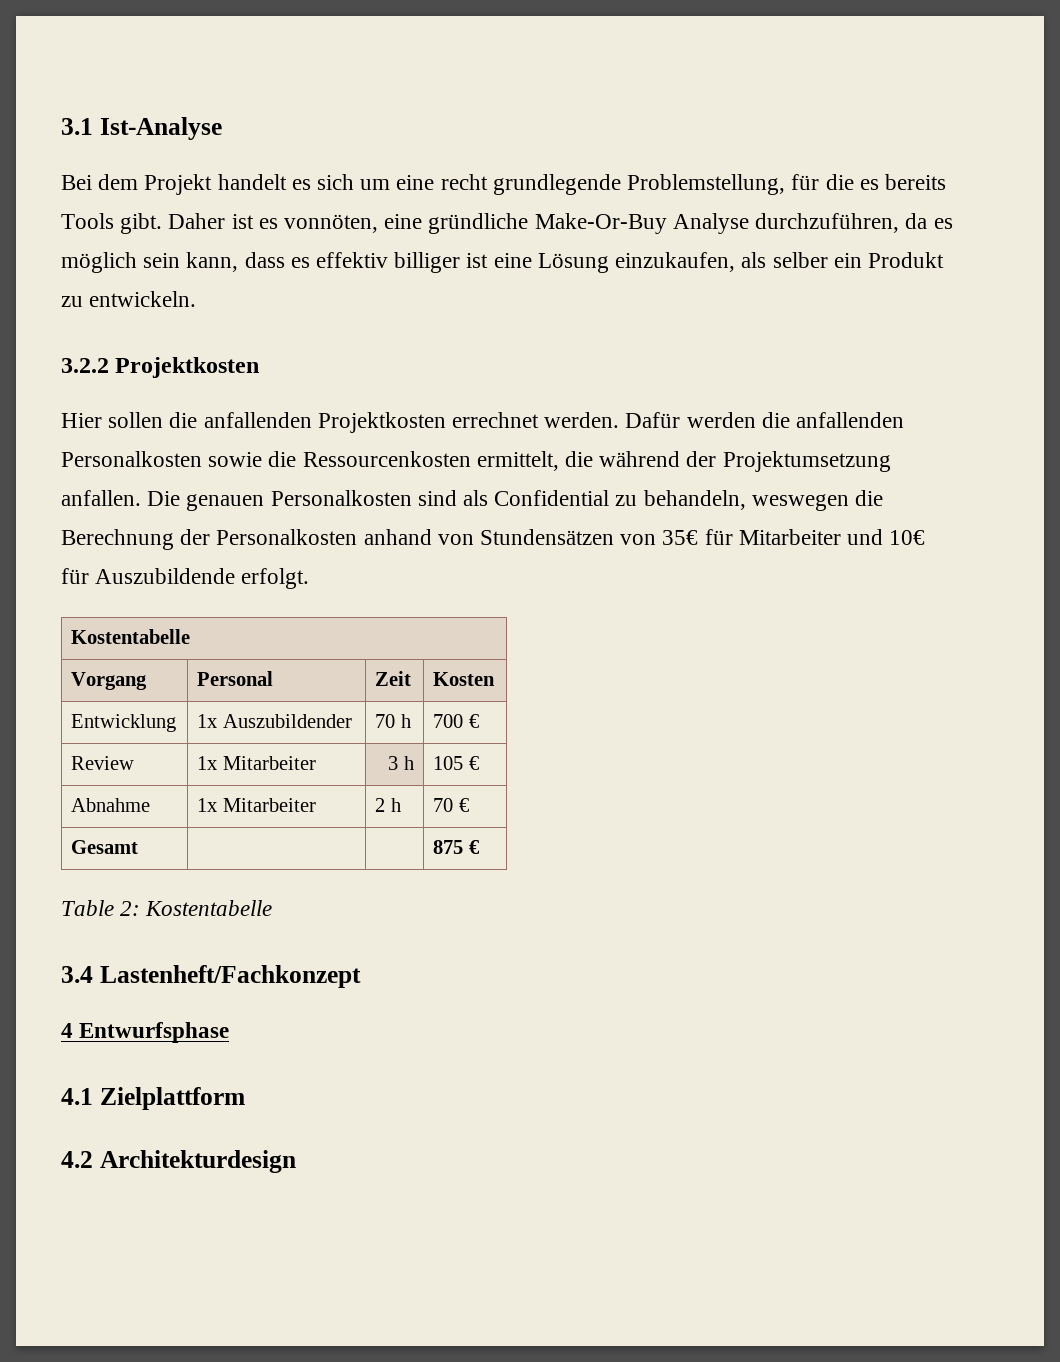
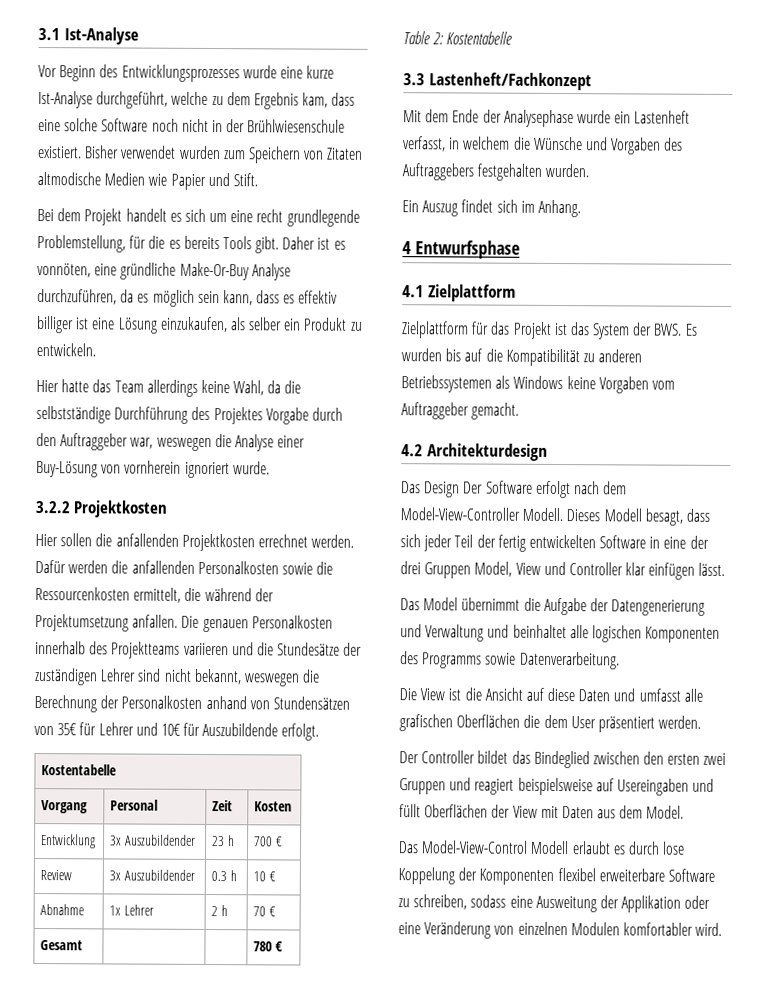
(222, 128) none -> [38,64,335,83] [38,91,356,110] [38,118,346,133] [37,145,364,164] [37,172,258,190] // Vor Beginn des Entwicklungsprozesses wurde eine kurze Ist-Analyse durchgeführt, welche zu dem Ergebnis kam, dass eine solche Software noch nicht in der Brühlwiesenschule existiert. Bisher verwendet wurden zum Speichern von Zitaten altmodische Medien wie Papier und Stift.
(197, 299) none -> [36,379,302,397] [36,406,343,425] [36,433,306,452] [36,460,270,479] // Hier hatte das Team allerdings keine Wahl, da die selbstständige Durchführung des Projektes Vorgabe durch den Auftraggeber war, weswegen die Analyse einer Buy-Lösung von vornherein ignoriert wurde.
[417,490,746,510] sind als Confidential zu behandeln, -> [35,640,363,659] [34,667,242,686] innerhalb des Projektteams variieren und die Stundesätze der zuständigen Lehrer sind nicht bekannt,
[738,529,841,545] Mitarbeiter -> [98,722,134,736] Lehrer
[197,714,352,728] [375,714,396,728] 1x Auszubildender | 70 -> [110,834,197,846] [212,836,226,847] 3x Auszubildender | 23
[197,756,316,770] [388,756,414,770] [433,756,464,770] 1x Mitarbeiter | 3 h | 105 -> [109,869,196,881] [211,870,238,882] [253,871,267,882] 3x Auszubildender | 0.3 h | 10
[222,798,316,812] Mitarbeiter -> [124,904,155,916] Lehrer
[433,840,464,854] 875 -> [253,941,273,952] 780
[61,966,93,983] 3.4 -> [403,73,425,86] 3.3
[61,1022,230,1043] [61,1087,245,1110] [61,1150,296,1173] 4 Entwurfsphase // 4.1 Zielplattform // 4.2 Architekturdesign -> [403,109,691,128] [403,136,684,155] [402,163,590,181] [402,199,581,218] [402,240,520,259] [402,284,516,302] [401,321,698,340] [401,348,643,367] [401,375,675,394] [401,402,520,420] [401,443,548,461] [401,480,628,499] [400,507,710,526] [400,534,709,552] [400,561,726,580] [400,597,706,616] [400,624,721,643] [400,651,620,670] [399,687,703,702] [399,714,702,733] [399,750,727,769] [399,777,715,796] [399,804,685,819] [398,840,686,855] [398,867,715,885] [398,894,711,913] [398,921,723,939] Mit dem Ende der Analysephase wurde ein Lastenheft verfasst, in welchem die Wünsche und Vorgaben des Auftraggebers festgehalten wurden. // Ein Auszug findet sich im Anhang. // 4 Entwurfsphase // 4.1 Zielplattform // Zielplattform für das Projekt ist das System der BWS. Es wurden bis auf die Kompatibilität zu anderen Betriebssystemen als Windows keine Vorgaben vom Auftraggeber gemacht. // 4.2 Architekturdesign // Das Design Der Software erfolgt nach dem Model-View-Controller Modell. Dieses Modell besagt, dass sich jeder Teil der fertig entwickelten Software in eine der drei Gruppen Model, View und Controller klar einfügen lässt. // Das Model übernimmt die Aufgabe der Datengenerierung und Verwaltung und beinhaltet alle logischen Komponenten des Programms sowie Datenverarbeitung. // Die View ist die Ansicht auf diese Daten und umfasst alle grafischen Oberflächen die dem User präsentiert werden. // Der Controller bildet das Bindeglied zwischen den ersten zwei Gruppen und reagiert beispielsweise auf Usereingaben und füllt Oberflächen der View mit Daten aus dem Model. // Das Model-View-Control Modell erlaubt es durch lose Koppelung der Komponenten flexibel erweiterbare Software zu schreiben, sodass eine Ausweitung der Applikation oder eine Veränderung von einzelnen Modulen komfortabler wird.

